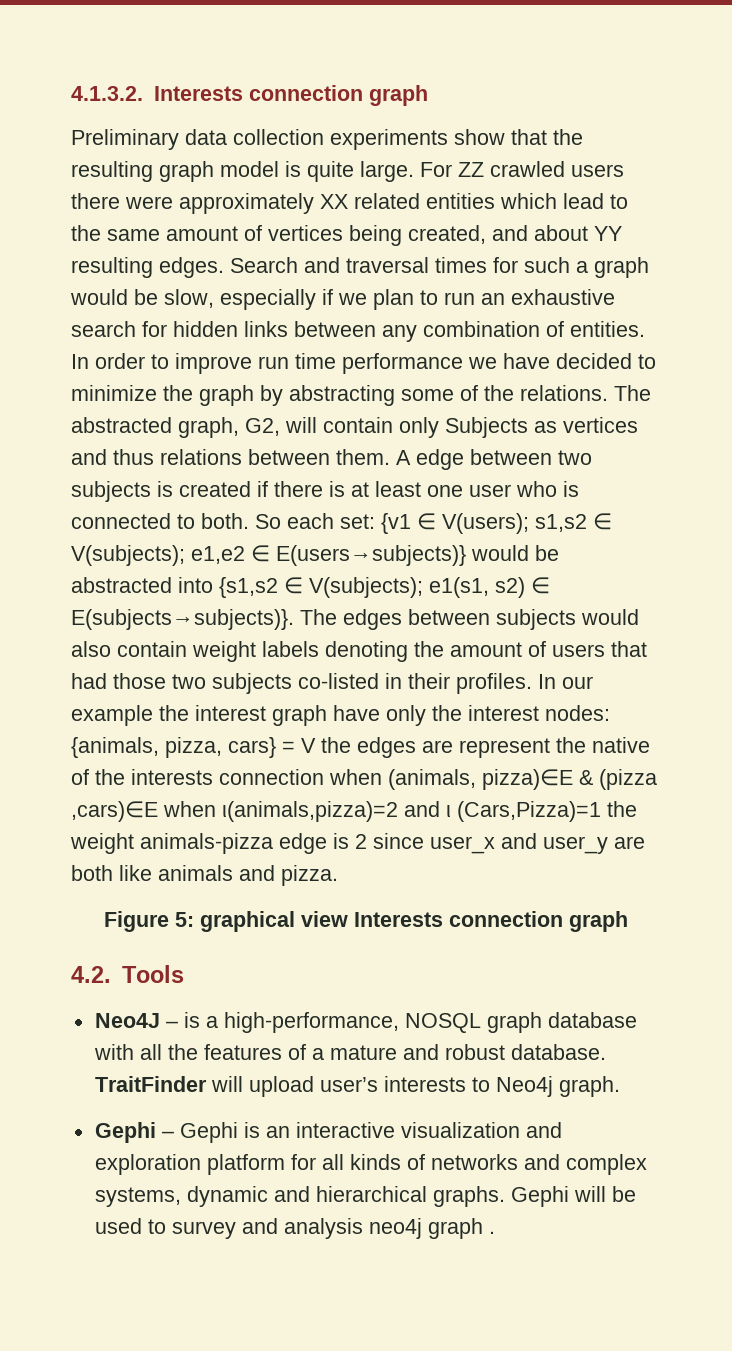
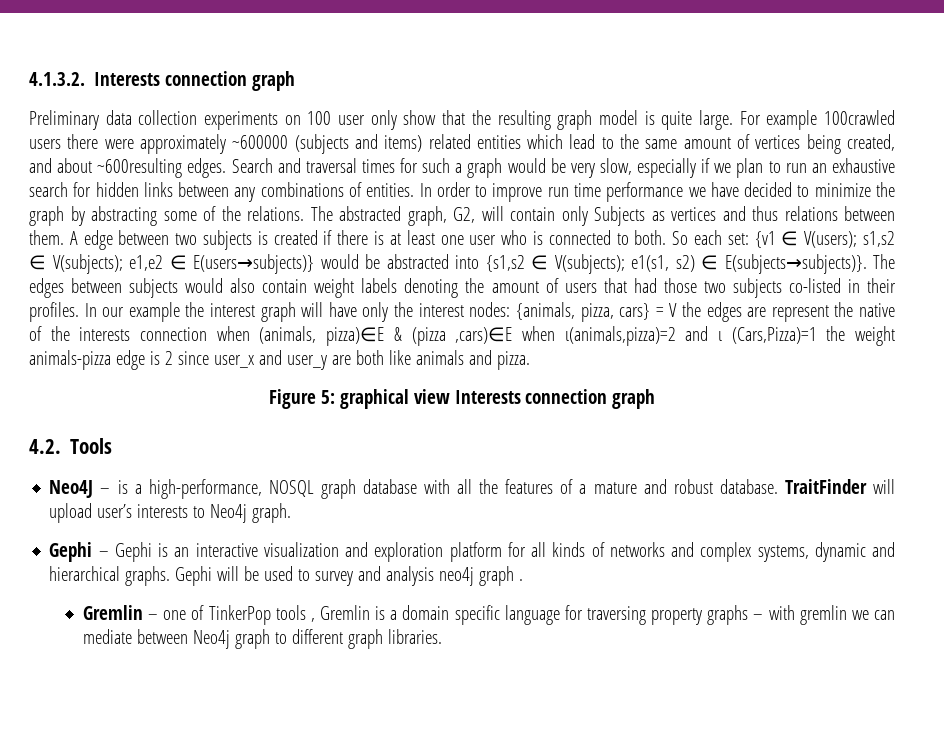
(448, 139) none -> [284,110,397,130] on 100 user only
[458,161,565,177] ZZ crawled -> [766,110,896,130] example 100crawled
[320,194,348,209] XX -> [232,134,423,154] ~600000 (subjects and items)
[594,226,622,241] [71,257,153,278] YY resulting -> [97,158,183,178] ~600resulting
(158, 297) none -> [570,163,595,178] very
[423,321,540,337] combination -> [260,182,344,197] combinations
(327, 715) none -> [301,302,324,317] will
(495, 1232) none -> [83,605,895,625] [83,629,443,649] // Gremlin – one of TinkerPop tools , Gremlin is a domain specific language for traversing property graphs – with gremlin we can mediate between Neo4j graph to different graph libraries.

